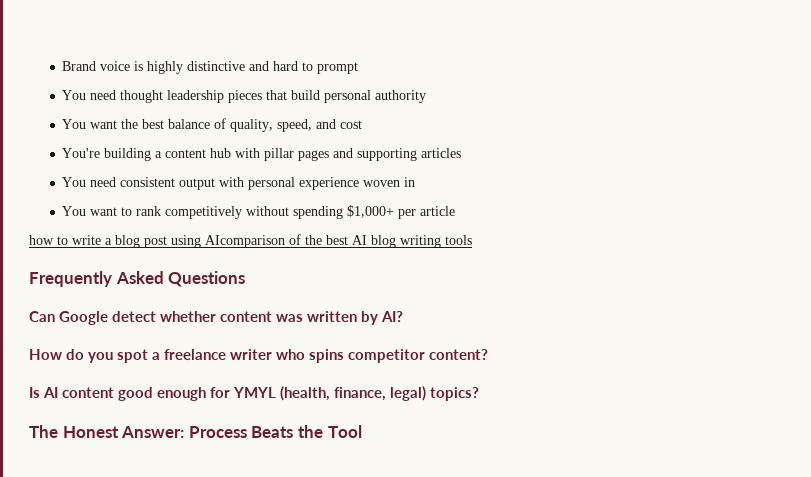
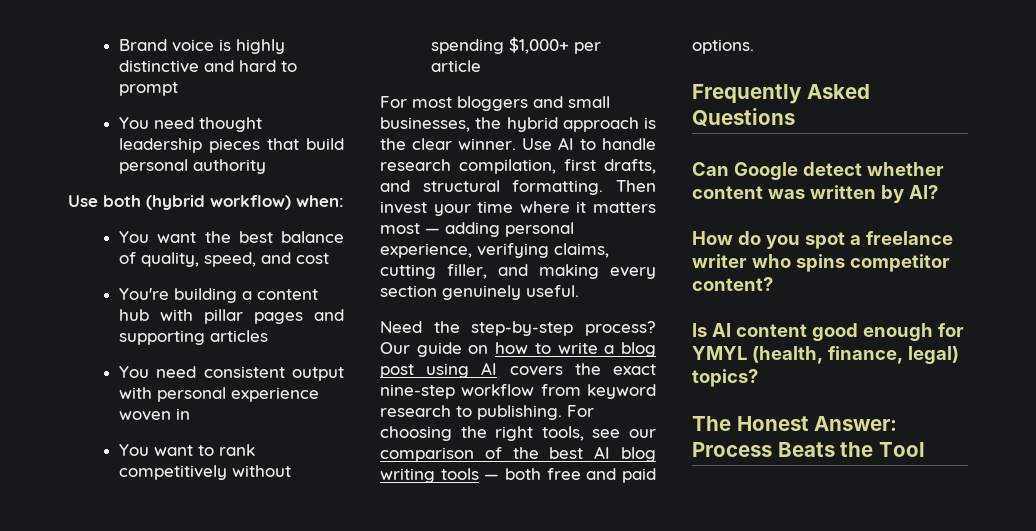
(427, 96) none -> [68,195,344,210] // Use both (hybrid workflow) when:
(456, 211) none -> [380,96,610,111] [380,117,656,132] [380,137,656,150] [380,159,656,174] [380,180,656,195] [380,201,656,216] [380,222,574,237] [380,243,609,258] [380,264,656,279] [380,285,579,300] [380,321,656,336] [380,342,489,357] For most bloggers and small businesses, the hybrid approach is the clear winner. Use AI to handle research compilation, first drafts, and structural formatting. Then invest your time where it matters most — adding personal experience, verifying claims, cutting filler, and making every section genuinely useful. // Need the step-by-step process? Our guide on
[205,235,285,248] AIcomparison -> [481,362,656,376] [380,384,656,399] [380,405,594,420] [380,426,656,441] [380,447,474,462] AI covers the exact nine-step workflow from keyword research to publishing. For choosing the right tools, see our comparison
(472, 240) none -> [484,468,656,483] [692,39,754,54] — both free and paid options.

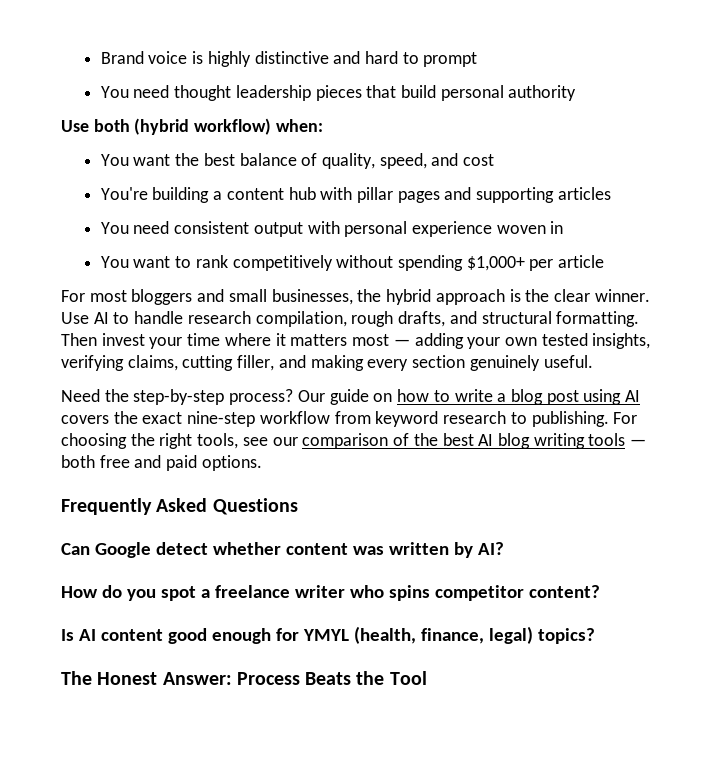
[564,159,596,171] first -> [351,311,394,327] rough
[505,222,574,237] [380,243,472,258] personal experience, -> [467,333,651,349] your own tested insights,

